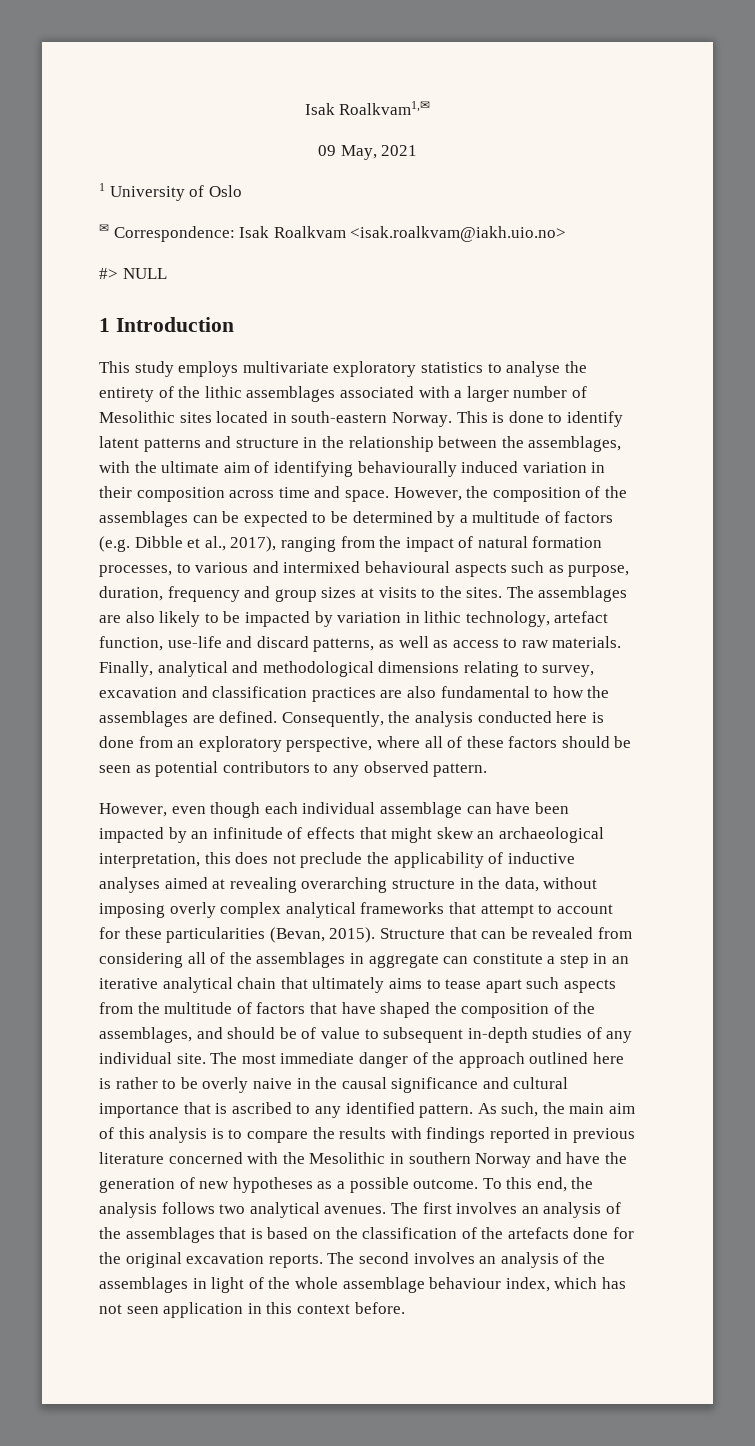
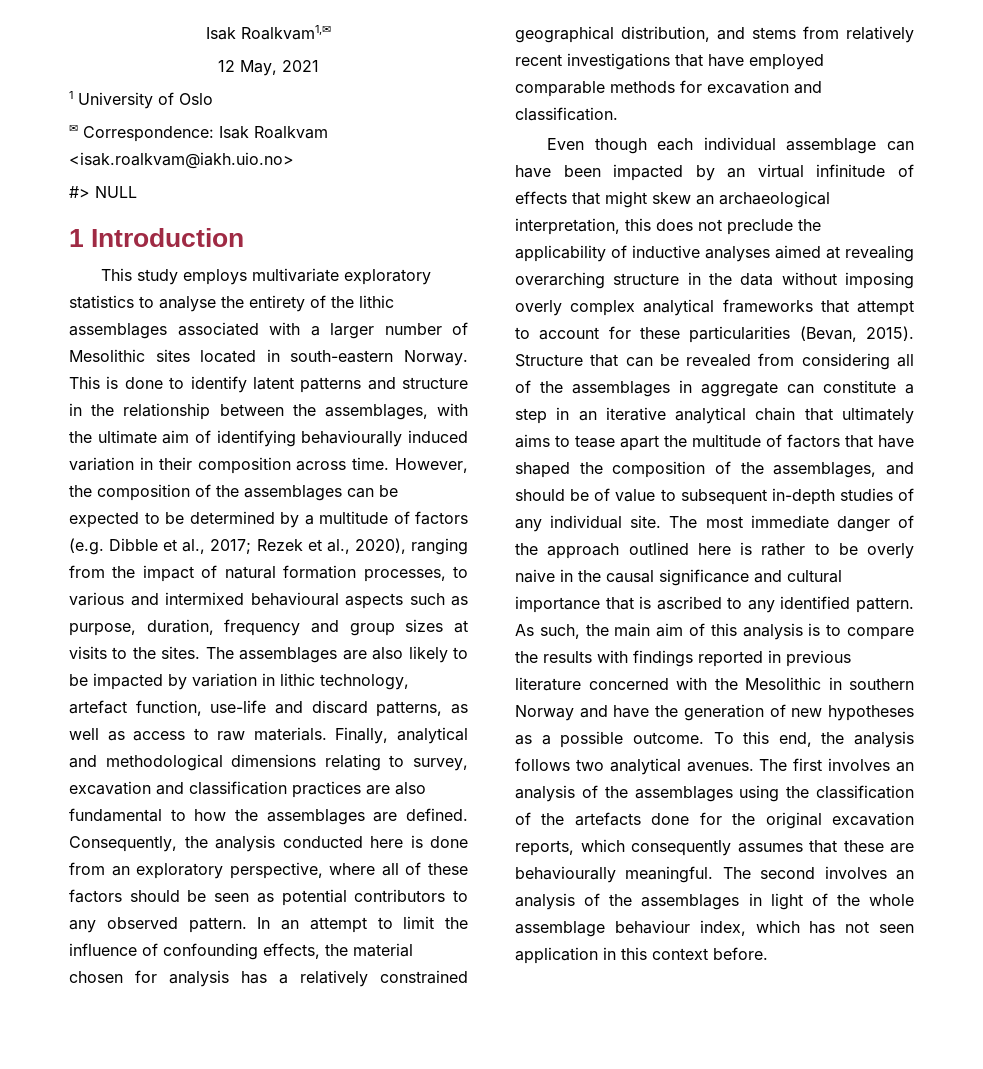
[317,145,336,156] 09 -> [218,60,235,72] 12
[278,486,389,502] time and space. -> [352,457,390,470] time.
[230,536,277,552] 2017), -> [210,538,406,554] 2017; Rezek et al., 2020),
[99,803,206,817] // However, even -> [257,916,468,933] [69,943,413,960] [69,970,468,987] [515,26,914,43] [515,53,824,70] [515,80,822,97] [515,107,618,121] [547,138,585,150] In an attempt to limit the influence of confounding effects, the material chosen for analysis has a relatively constrained geographical distribution, and stems from relatively recent investigations that have employed comparable methods for excavation and classification. // Even
(209, 835) none -> [757,164,804,178] virtual
[504,877,539,892] data, -> [740,273,774,286] data
[526,977,616,993] [99,1002,133,1014] such aspects from -> (659, 443) none
[219,1227,331,1239] that is based on -> [739,785,780,802] using
[268,1254,323,1268] reports. -> [515,839,914,856] [515,866,714,883] reports, which consequently assumes that these are behaviourally meaningful.

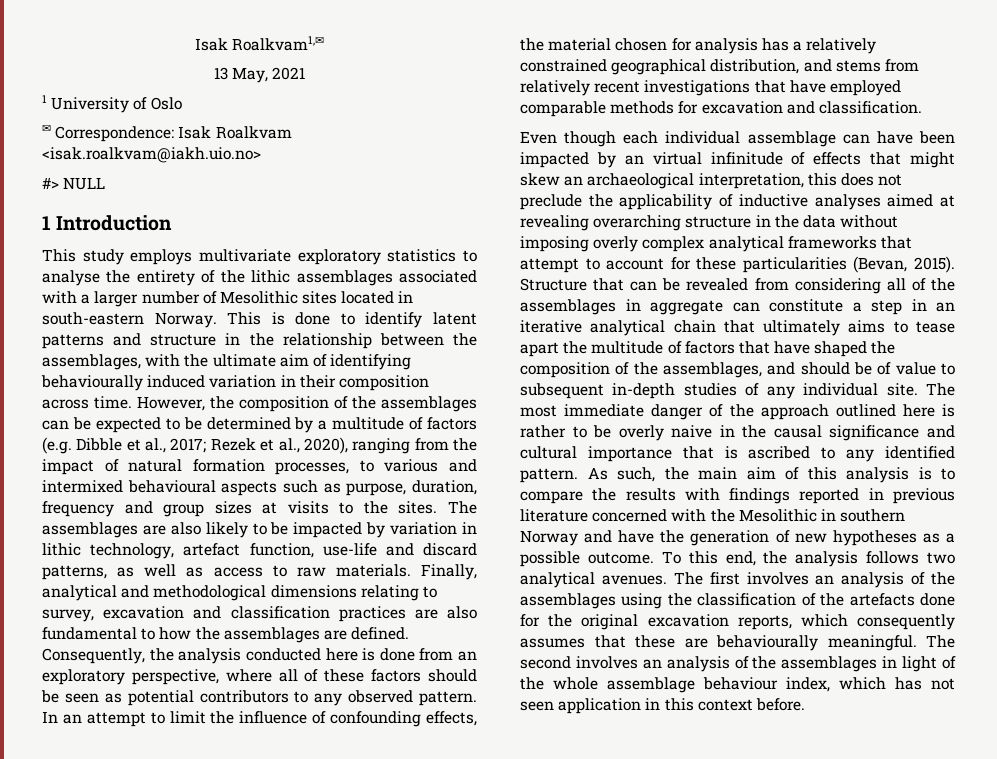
[218,60,235,72] 12 -> [213,67,228,80] 13

